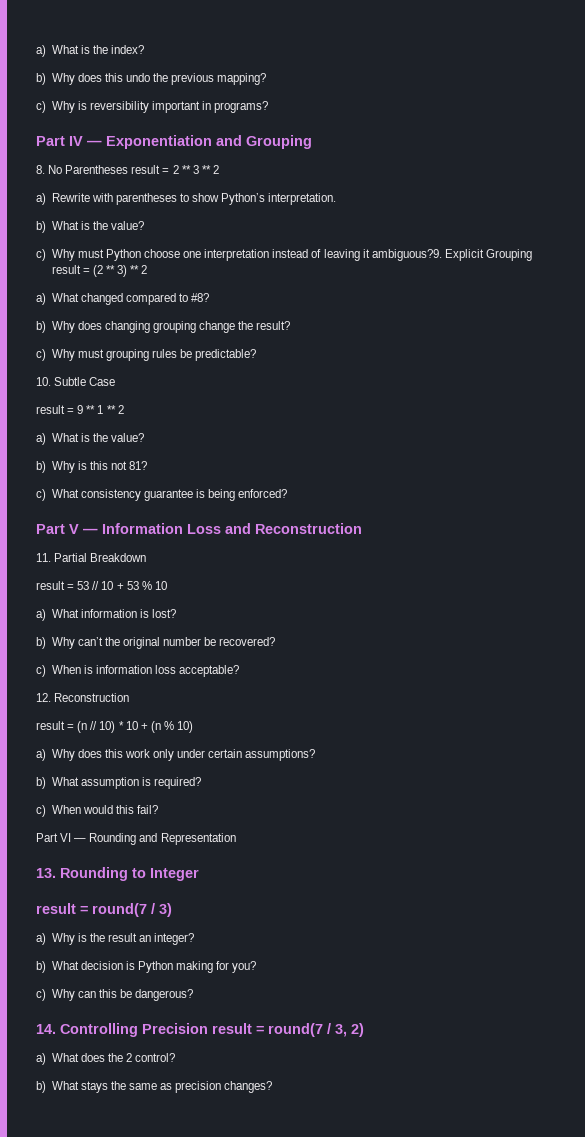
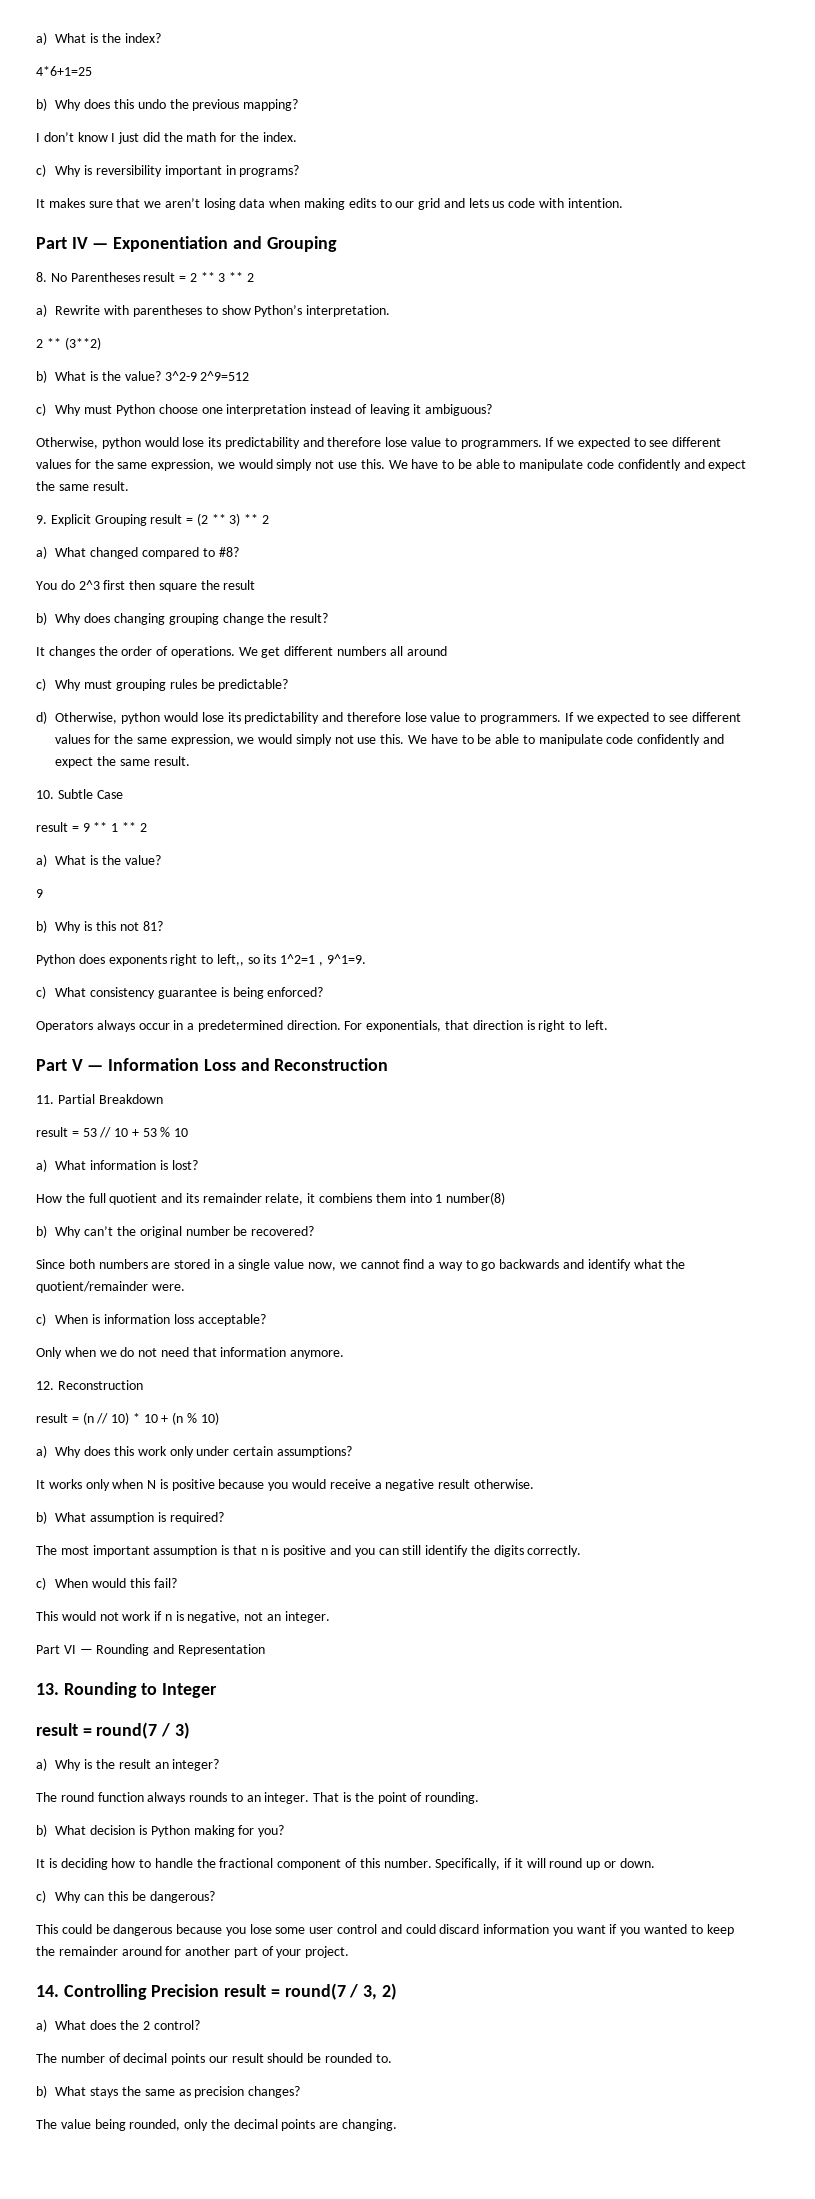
(145, 49) none -> [36,66,92,76] // 4*6+1=25
(267, 79) none -> [36,132,297,144] // I don’t know I just did the math for the index.
(269, 107) none -> [36,198,623,210] // It makes sure that we aren’t losing data when making edits to our grid and lets us code with intention.
(337, 199) none -> [36,337,101,350] // 2 ** (3**2)
(145, 225) none -> [164,371,250,381] 3^2-9 2^9=512
[371,249,442,261] ambiguous?9. -> [425,404,493,416] [36,437,722,449] [36,459,747,471] [36,481,129,491] [36,515,47,524] ambiguous? // Otherwise, python would lose its predictability and therefore lose value to programmers. If we expected to see different values for the same expression, we would simply not use this. We have to be able to manipulate code confidently and expect the same result. // 9.
(210, 297) none -> [36,580,256,592] // You do 2^3 first then square the result
(291, 325) none -> [36,646,447,658] // It changes the order of operations. We get different numbers all around
(257, 355) none -> [36,711,741,724] [55,734,725,746] [55,756,190,768] // d) Otherwise, python would lose its predictability and therefore lose value to programmers. If we expected to see different values for the same expression, we would simply not use this. We have to be able to manipulate code confidently and expect the same result.
(145, 437) none -> [36,889,43,898] // 9
(148, 465) none -> [36,954,366,966] // Python does exponents right to left,, so its 1^2=1 , 9^1=9.
(288, 493) none -> [36,1020,608,1032] // Operators always occur in a predetermined direction. For exponentials, that direction is right to left.
(177, 613) none -> [36,1192,506,1205] // How the full quotient and its remainder relate, it combiens them into 1 number(8)
(276, 641) none -> [36,1259,686,1271] [36,1281,185,1293] // Since both numbers are stored in a single value now, we cannot find a way to go backwards and identify what the quotient/remainder were.
(240, 671) none -> [36,1347,345,1359] // Only when we do not need that information anymore.
(316, 755) none -> [36,1479,534,1491] // It works only when N is positive because you would receive a negative result otherwise.
(202, 783) none -> [36,1545,582,1557] // The most important assumption is that n is positive and you can still identify the digits correctly.
(159, 809) none -> [36,1611,330,1623] // This would not work if n is negative, not an integer.
(195, 939) none -> [36,1792,480,1804] // The round function always rounds to an integer. That is the point of rounding.
(257, 967) none -> [36,1858,655,1870] // It is deciding how to handle the fractional component of this number. Specifically, if it will round up or down.
(194, 995) none -> [36,1924,734,1936] [36,1946,350,1958] // This could be dangerous because you lose some user control and could discard information you want if you wanted to keep the remainder around for another part of your project.
(176, 1057) none -> [36,2053,392,2065] // The number of decimal points our result should be rounded to.
(273, 1087) none -> [36,2119,398,2131] // The value being rounded, only the decimal points are changing.

